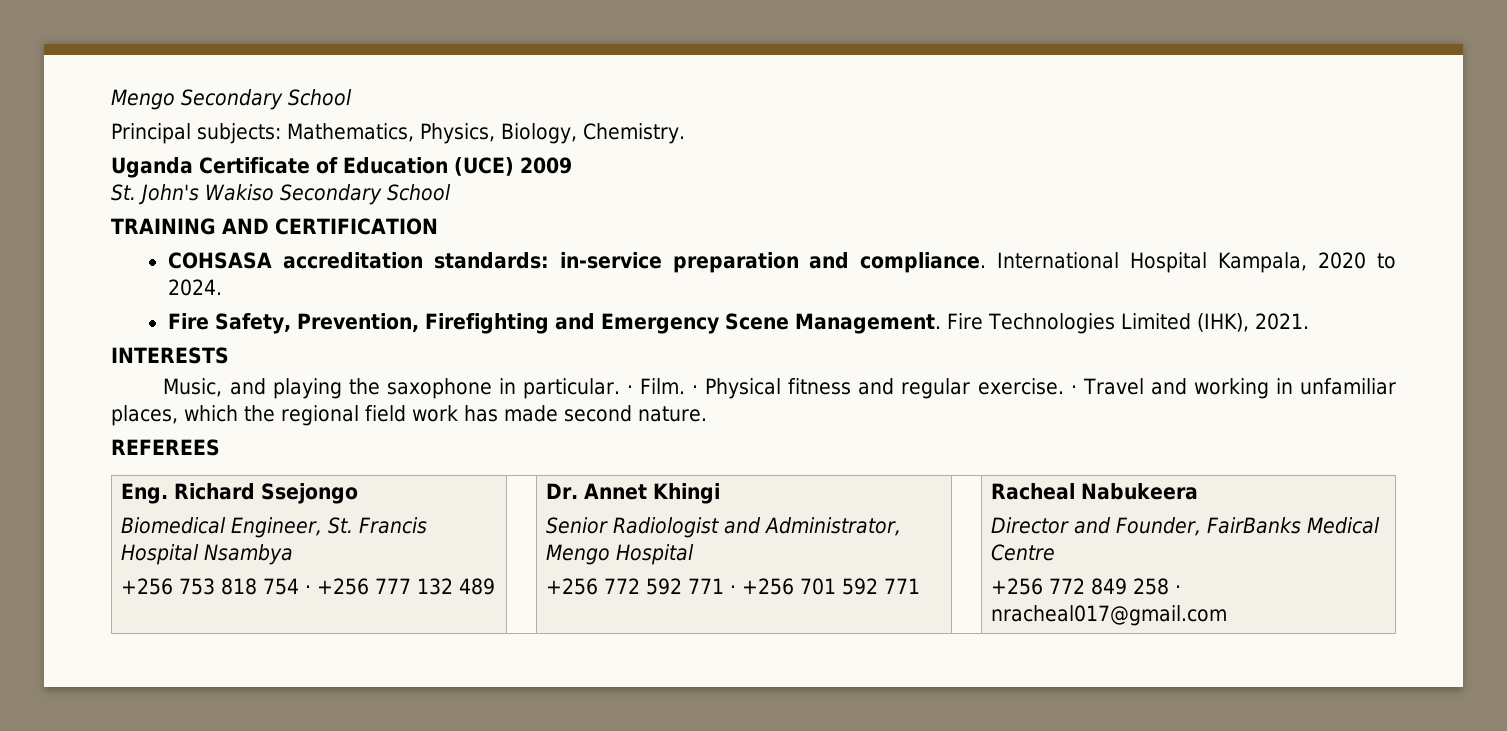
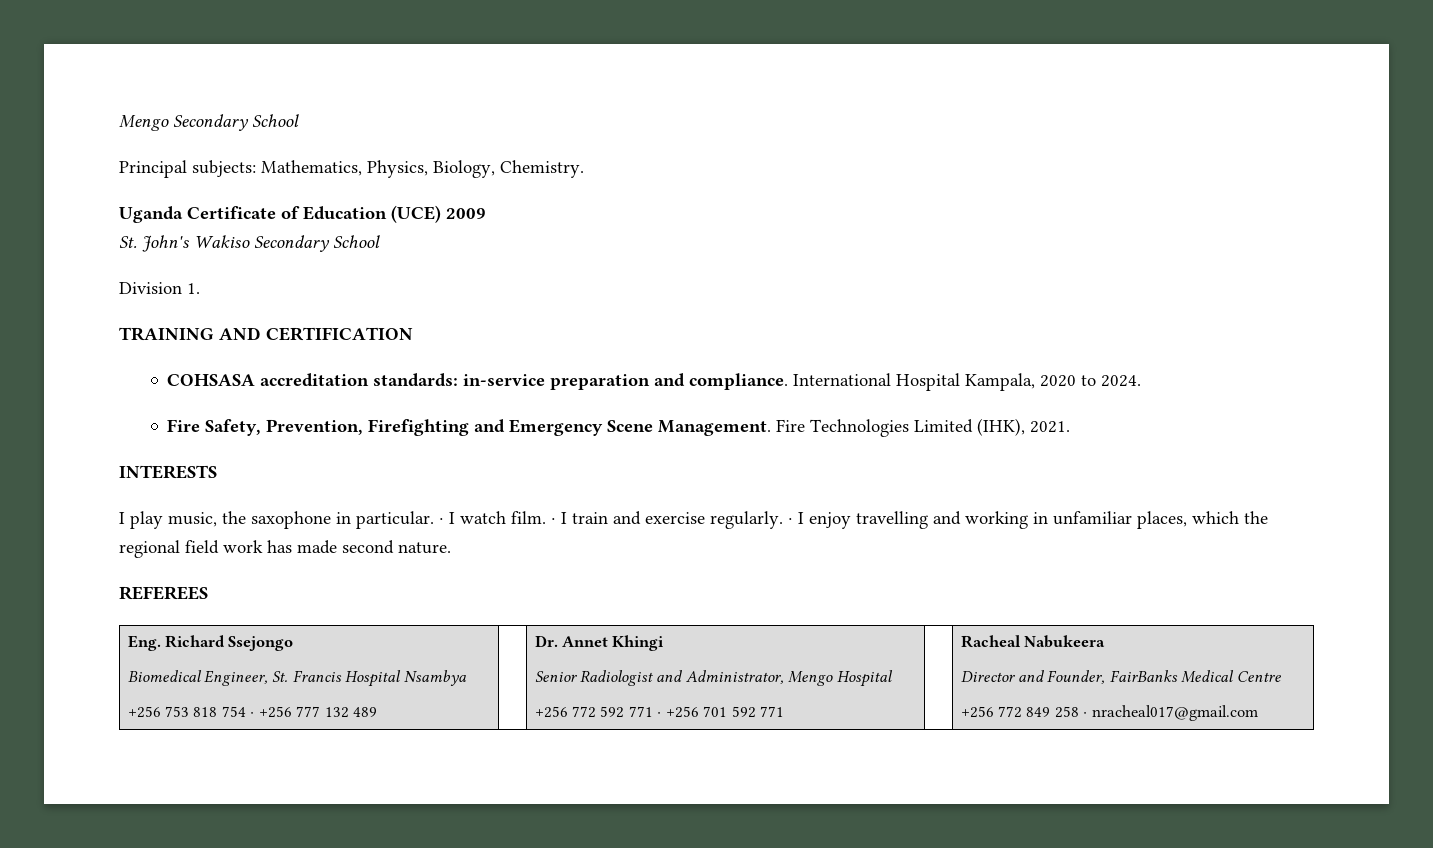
(451, 192) none -> [119,282,200,294] // Division 1.
[163,378,342,399] Music, and playing -> [119,511,217,529] I play music,
[640,378,1144,399] Film. · Physical fitness and regular exercise. · Travel -> [449,511,928,529] I watch film. · I train and exercise regularly. · I enjoy travelling

